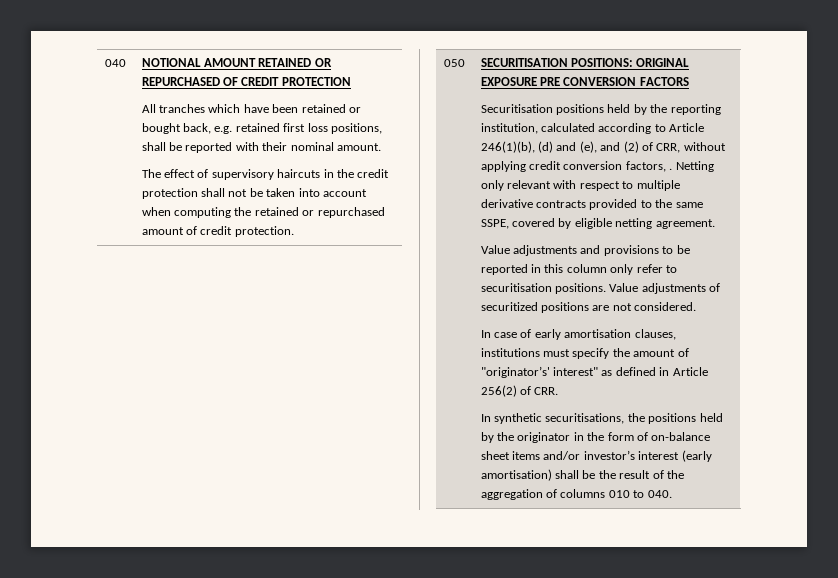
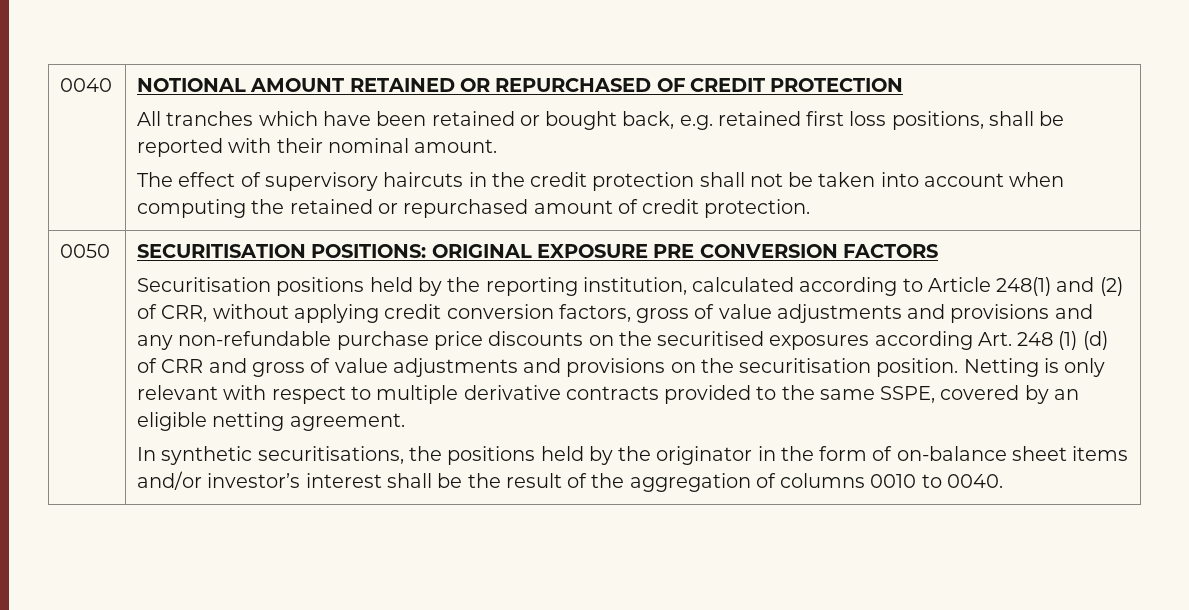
[104,59,126,67] 040 -> [60,78,113,92] 0040
[443,59,465,67] 050 -> [60,244,111,258] 0050
[480,141,597,153] 246(1)(b), (d) and (e), -> [996,277,1052,296] 248(1)
[669,161,714,172] . Netting -> [636,304,1093,323] [137,331,1108,350] [137,358,1059,377] gross of value adjustments and provisions and any non-refundable purchase price discounts on the securitised exposures according Art. 248 (1) (d) of CRR and gross of value adjustments and provisions on the securitisation position. Netting is
(572, 223) none -> [1053,389,1079,400] an
[480,245,690,256] [480,264,677,275] [480,283,721,294] [480,302,697,313] [480,329,676,340] [480,348,689,359] [480,366,708,378] [480,385,559,397] // Value adjustments and provisions to be reported in this column only refer to securitisation positions. Value adjustments of securitized positions are not considered. // In case of early amortisation clauses, institutions must specify the amount of "originator’s' interest" as defined in Article 256(2) of CRR. -> (405, 422) none
[681,450,712,462] [480,469,552,481] (early amortisation) -> (382, 480) none
[608,490,672,498] 010 to 040. -> [870,474,1003,488] 0010 to 0040.

